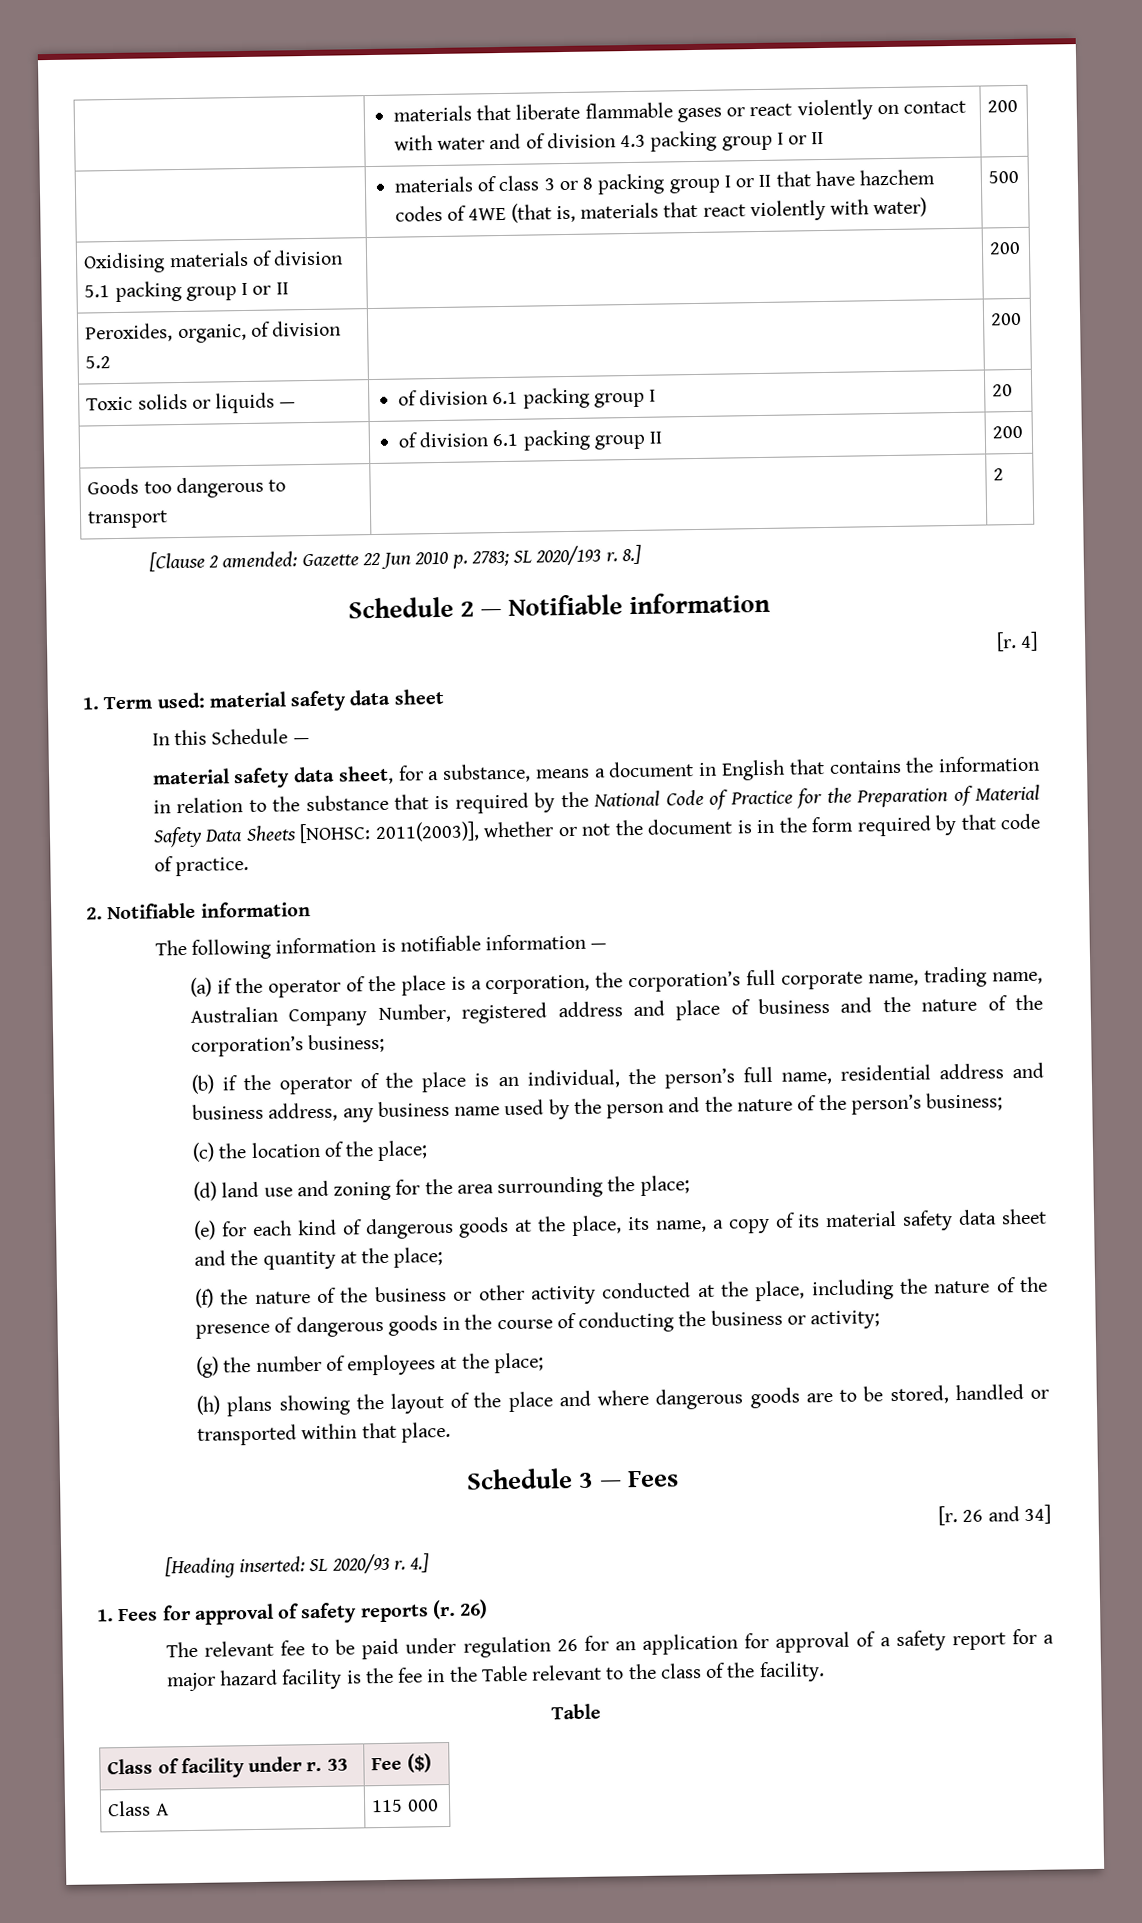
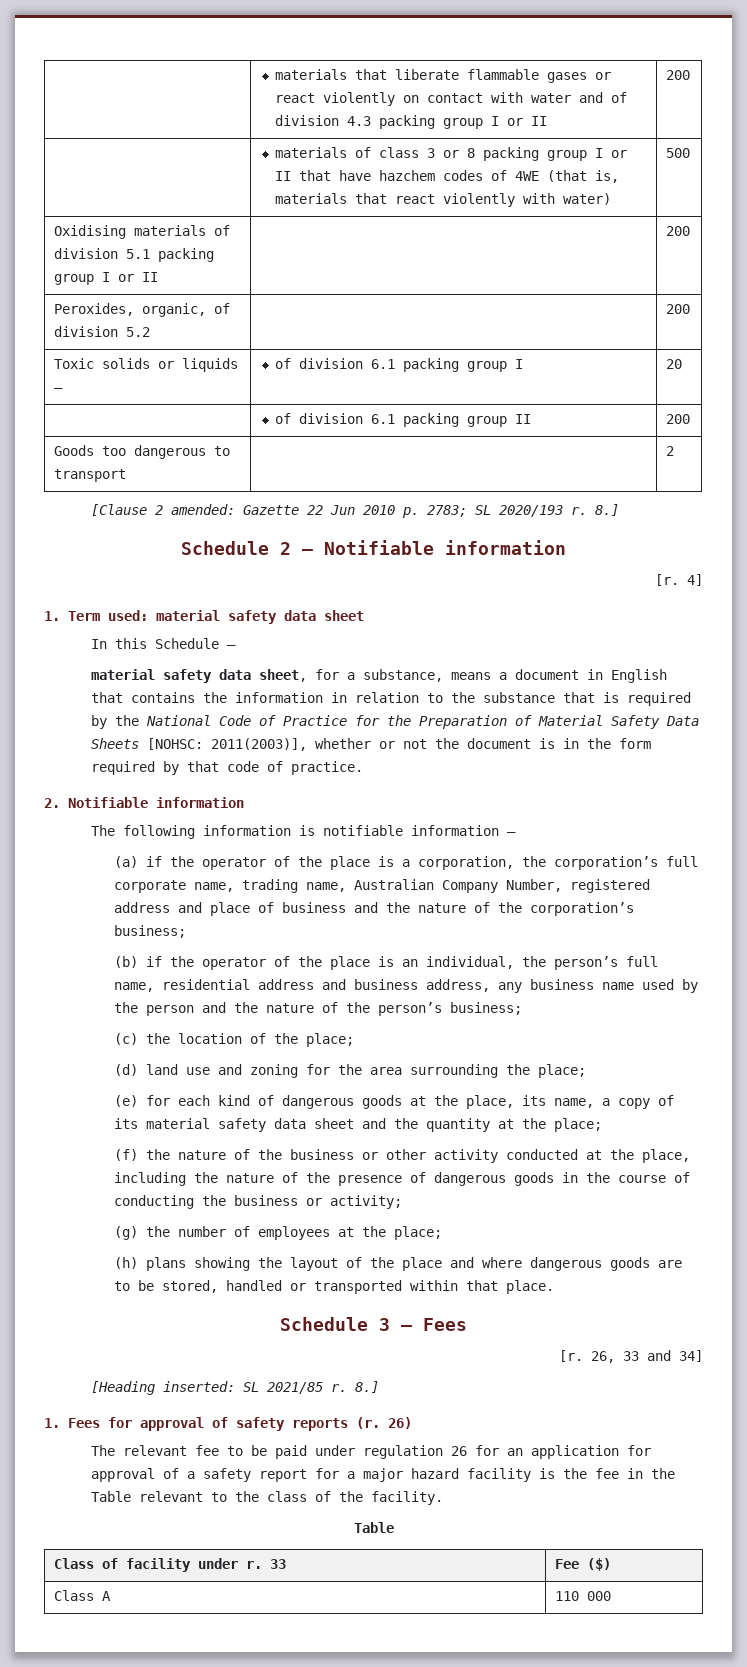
[962,1509,984,1522] 26 -> [591,1351,639,1363] 26, 33
[331,1553,431,1574] 2020/93 r. 4.] -> [266,1381,379,1394] 2021/85 r. 8.]
[372,1799,404,1813] 115 -> [555,1591,580,1601] 110

